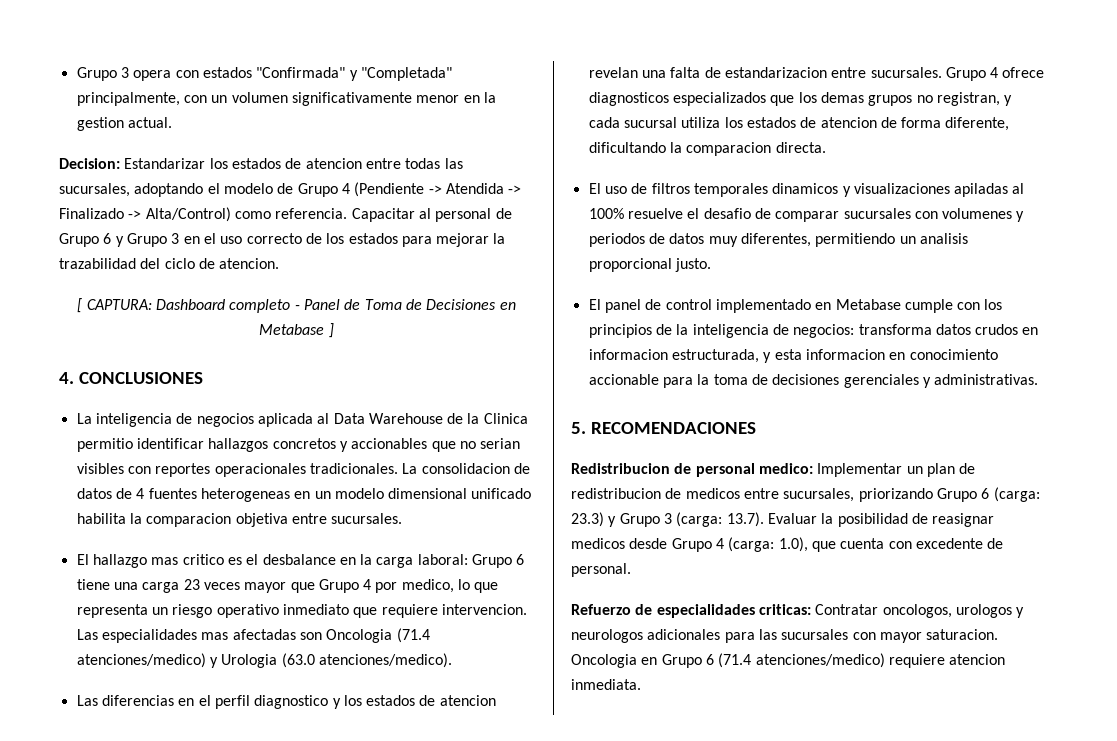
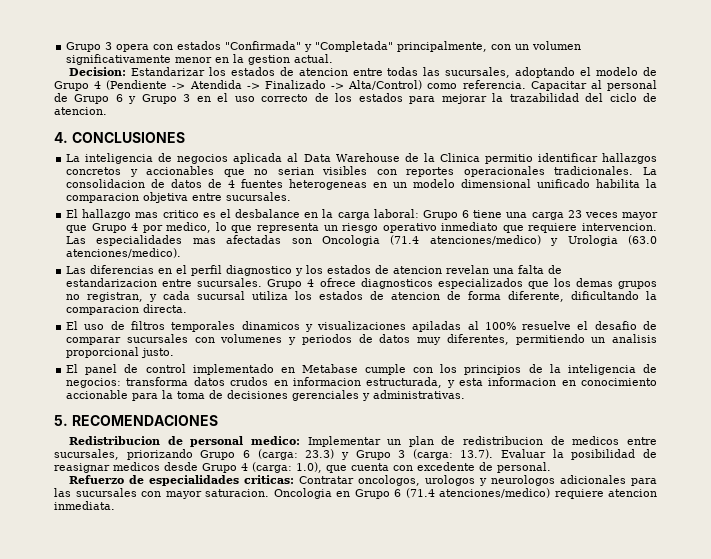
[77,298,516,313] [259,323,334,338] // [ CAPTURA: Dashboard completo - Panel de Toma de Decisiones en Metabase ] -> (107, 111) none

